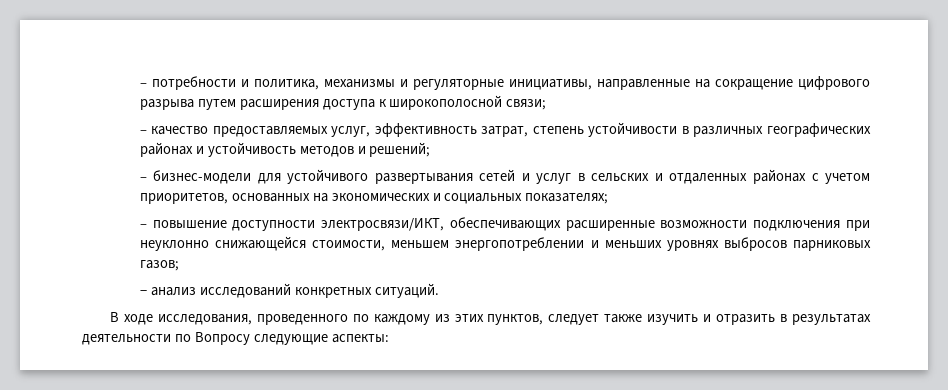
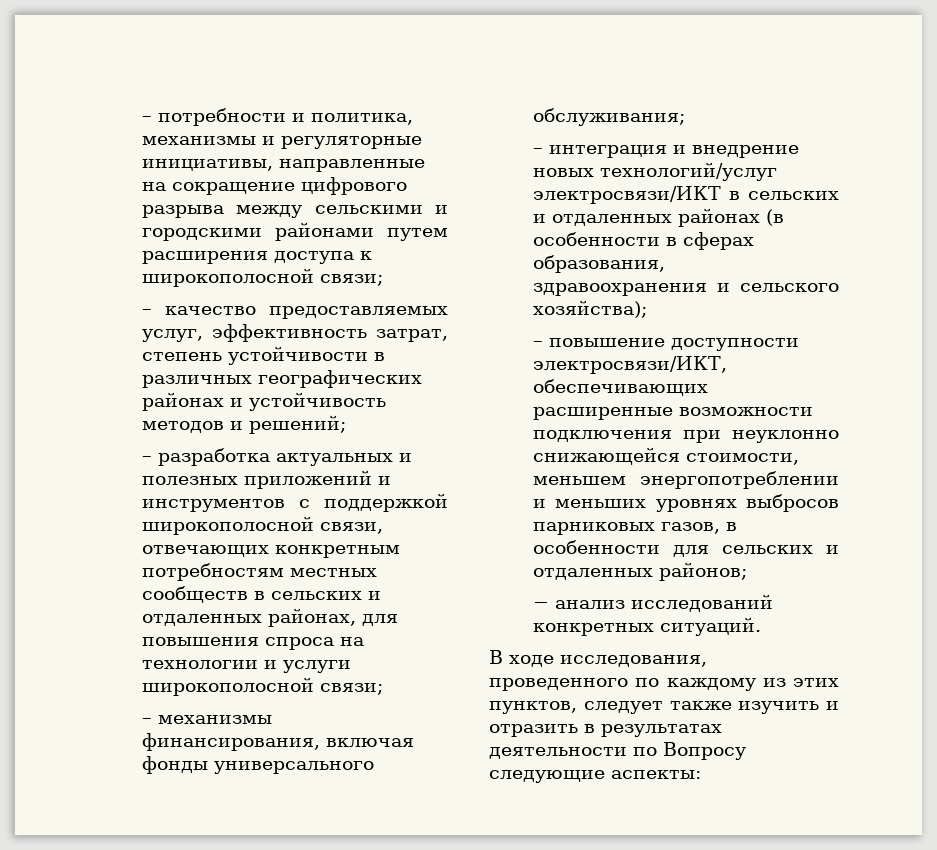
(194, 104) none -> [236,205,448,218] [141,222,374,241] между сельскими и городскими районами
[153,169,572,184] бизнес-модели для устойчивого развертывания сетей и услуг -> [157,448,412,466] [141,470,391,489] [141,493,448,512] [141,516,383,535] [141,545,400,558] [141,563,377,581] [141,586,381,603] [141,608,398,627] [141,637,364,650] [141,660,351,673] [141,677,383,696] [141,715,272,724] [141,733,414,751] [141,756,374,774] [532,108,685,126] [532,145,799,158] [532,162,777,181] [532,186,721,204] разработка актуальных и полезных приложений и инструментов с поддержкой широкополосной связи, отвечающих конкретным потребностям местных сообществ в сельских и отдаленных районах, для повышения спроса на технологии и услуги широкополосной связи; // – механизмы финансирования, включая фонды универсального обслуживания; // – интеграция и внедрение новых технологий/услуг электросвязи/ИКТ
[811,173,871,184] [139,193,609,204] с учетом приоритетов, основанных на экономических и социальных показателях; -> [765,209,784,226] [532,232,754,250] [532,255,665,273] [532,283,839,296] [532,300,647,318] (в особенности в сферах образования, здравоохранения и сельского хозяйства);
[139,260,179,271] газов; -> [660,522,737,534] [532,540,839,557] [532,562,747,581] газов, в особенности для сельских и отдаленных районов;

